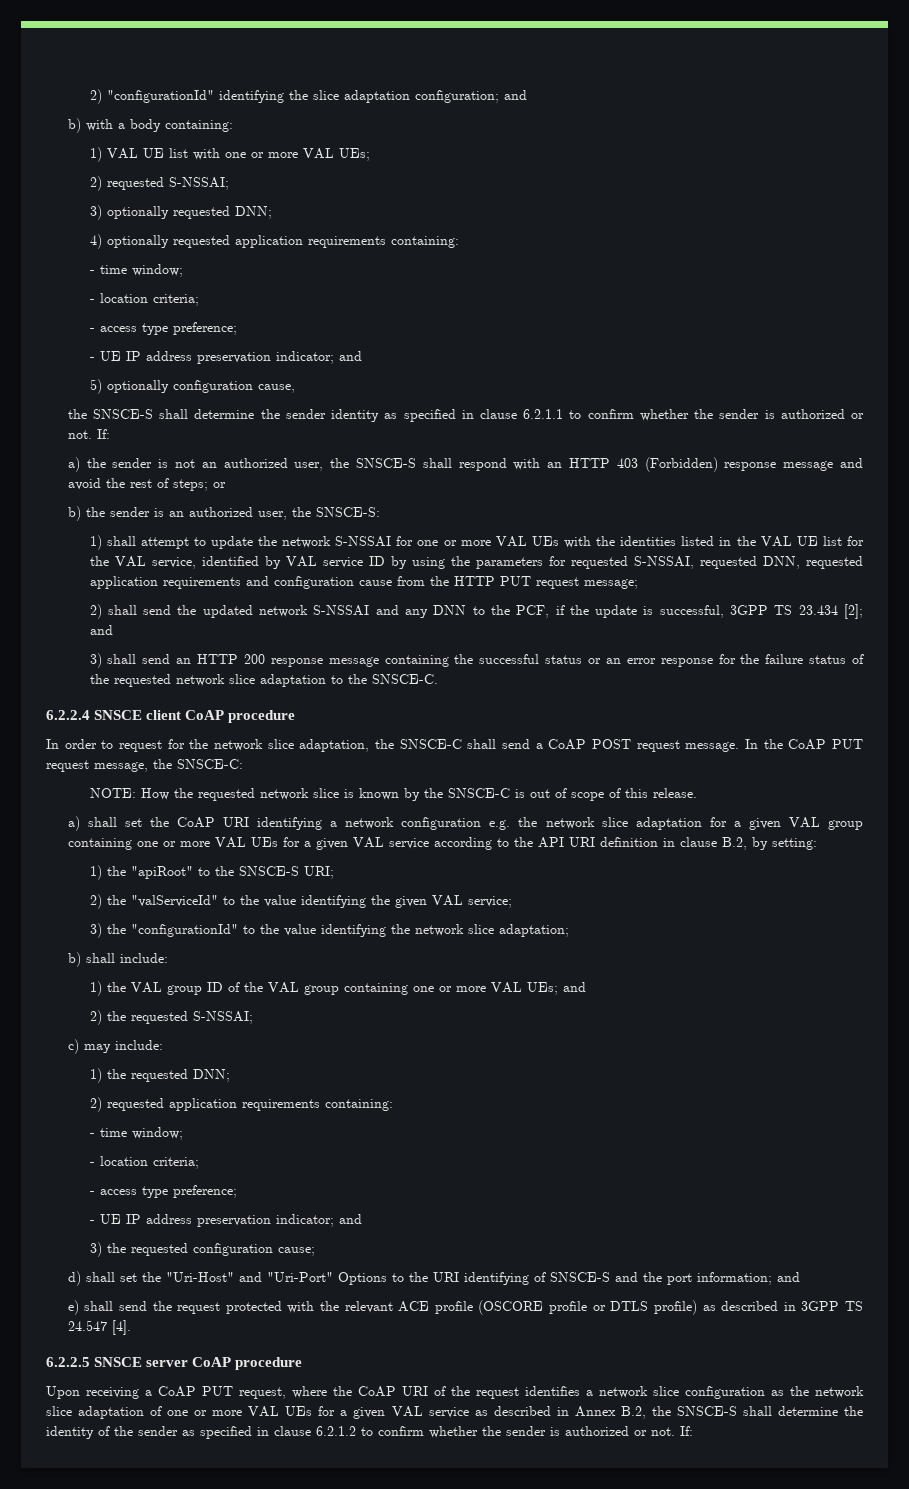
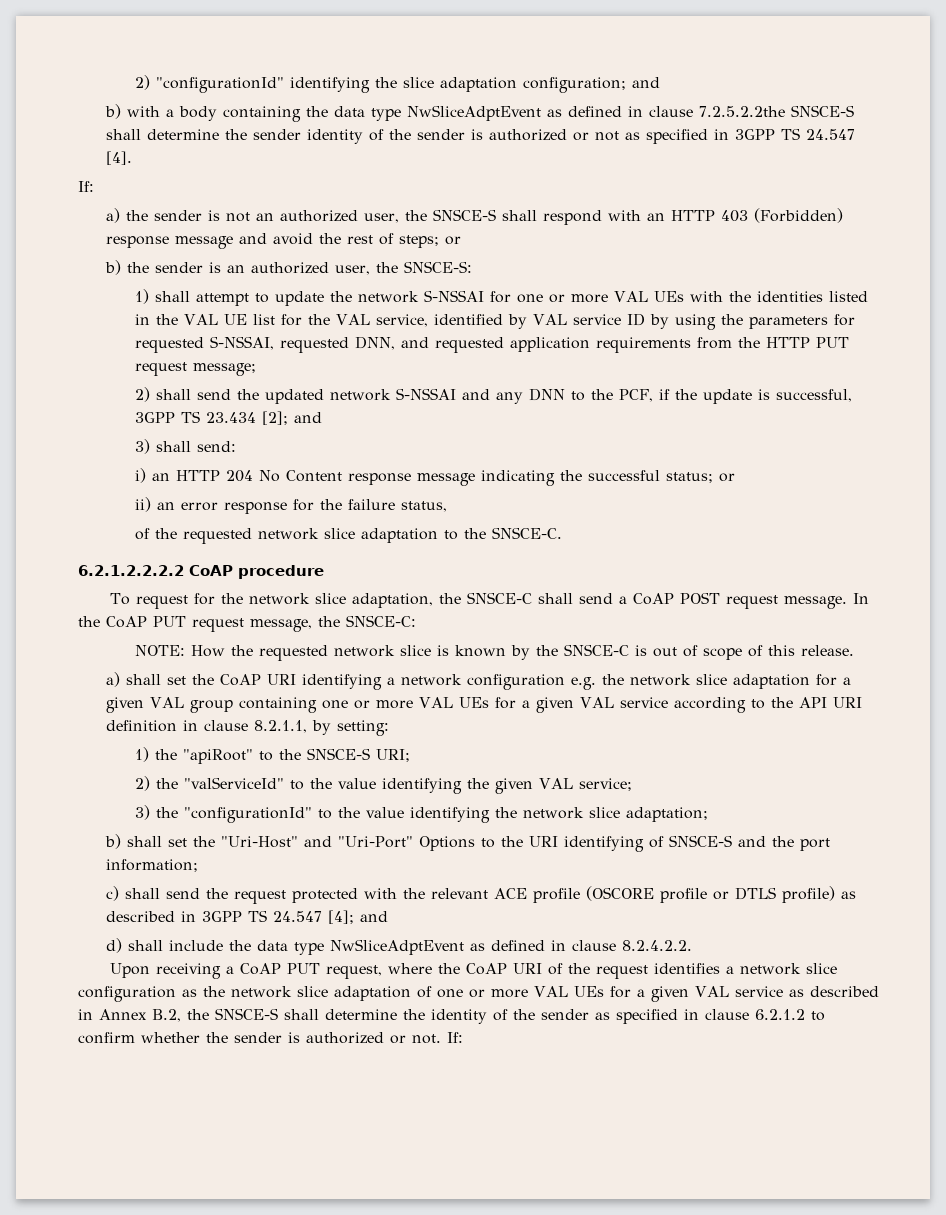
[164,120,233,132] [89,147,370,162] [89,176,229,191] [89,205,272,220] [89,234,459,249] [89,264,183,277] [89,293,199,306] [89,322,237,335] [89,351,362,364] [89,379,295,394] [67,409,87,419] containing: // 1) VAL UE list with one or more VAL UEs; // 2) requested S-NSSAI; // 3) optionally requested DNN; // 4) optionally requested application requirements containing: // - time window; // - location criteria; // - access type preference; // - UE IP address preservation indicator; and // 5) optionally configuration cause, // the -> [223,105,786,122] containing the data type NwSliceAdptEvent as defined in clause 7.2.5.2.2the
[384,409,865,422] [67,430,92,439] as specified in clause 6.2.1.1 to confirm whether the sender is authorized or not. -> [369,128,856,144] [106,151,133,165] of the sender is authorized or not as specified in 3GPP TS 24.547 [4]. //
[805,556,863,569] [89,576,392,589] requested application requirements and configuration cause -> [400,337,691,353] and requested application requirements
[142,654,449,667] send an HTTP 200 response message containing -> [196,441,236,452] [134,468,555,486] send: // i) an HTTP 204 No Content response message indicating
[545,655,601,664] status or -> [665,472,735,483] [134,497,151,512] status; or // ii)
[809,655,847,664] status -> [400,501,447,512] status, //
[46,710,296,723] [46,739,114,749] 6.2.2.4 SNSCE client CoAP procedure // In order to -> [78,565,324,579] [110,593,131,605] 6.2.1.2.2.2.2 CoAP procedure // To
[721,837,747,850] B.2, -> [254,720,308,733] 8.2.1.1,
[119,953,168,963] [89,981,586,996] [89,1010,253,1025] [67,1039,163,1054] [89,1068,230,1083] [89,1097,393,1112] [89,1127,183,1140] [89,1156,199,1169] [89,1185,237,1198] [89,1214,362,1227] [89,1242,315,1257] [67,1271,115,1286] include: // 1) the VAL group ID of the VAL group containing one or more VAL UEs; and // 2) the requested S-NSSAI; // c) may include: // 1) the requested DNN; // 2) requested application requirements containing: // - time window; // - location criteria; // - access type preference; // - UE IP address preservation indicator; and // 3) the requested configuration cause; // d) shall -> (163, 841) none
[776,1272,800,1282] [67,1300,79,1315] and // e) -> [106,886,120,901] // c)
[111,1320,131,1335] [46,1357,303,1370] [4]. // 6.2.2.5 SNSCE server CoAP procedure -> [328,910,389,924] [106,938,693,955] [4]; and // d) shall include the data type NwSliceAdptEvent as defined in clause 8.2.4.2.2.

